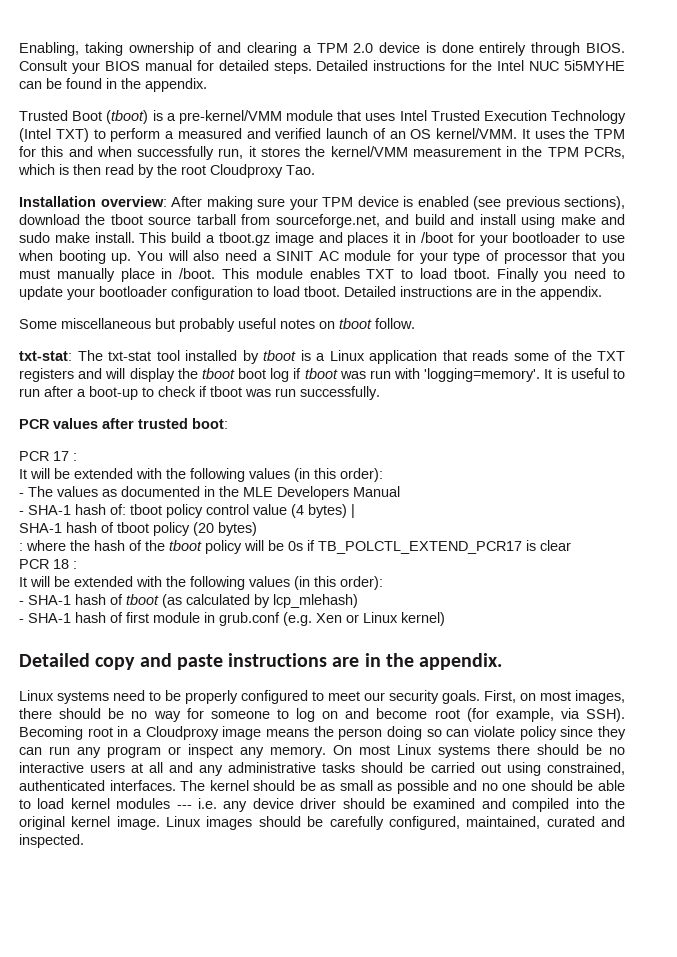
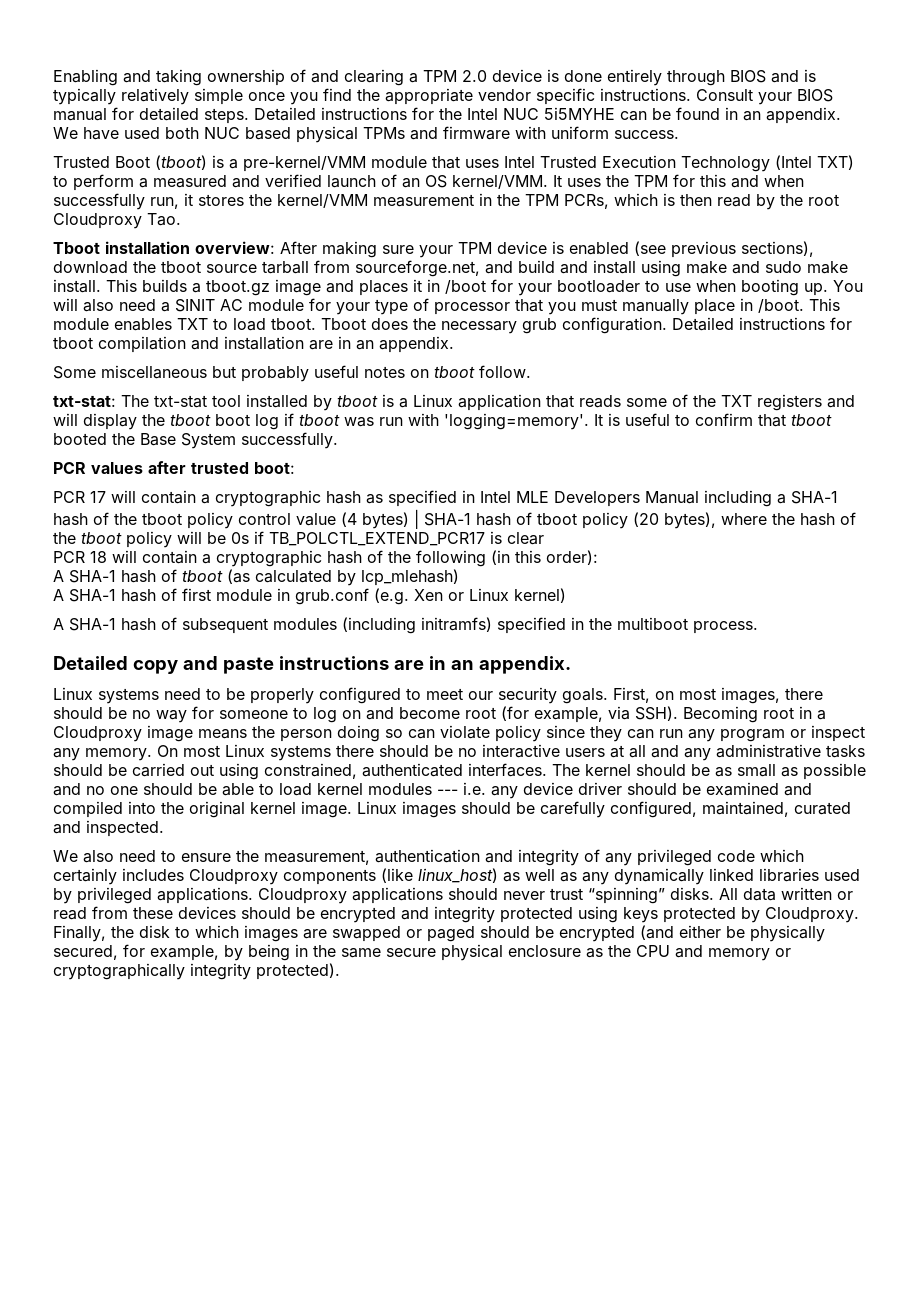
[19,42,79,56] Enabling, -> [53,69,151,86] Enabling and
[586,43,625,53] BIOS. -> [730,69,816,83] [53,88,691,105] BIOS and is typically relatively simple once you find the appropriate vendor specific instructions.
[121,78,207,92] the appendix. -> [743,107,841,124] [53,126,679,143] an appendix. We have used both NUC based physical TPMs and firmware with uniform success.
[19,196,96,207] Installation -> [53,241,190,254] Tboot installation
[171,232,202,243] build -> [142,279,187,292] builds
[496,268,625,282] [19,286,536,300] Finally you need to update your bootloader configuration to load tboot. Detailed instructions are in the -> [321,317,852,334] [53,336,374,353] Tboot does the necessary grub configuration. Detailed instructions for tboot compilation and installation are in an
[19,386,296,400] run after a boot-up to check if tboot was run -> [695,413,832,427] [53,433,236,449] confirm that tboot booted the Base System
[73,453,77,461] [19,468,383,482] [19,486,400,500] [19,504,126,515] : // It will be extended with the following values (in this order): // - The values as documented in the MLE Developers Manual // - SHA-1 hash of: -> [111,490,838,507] [53,512,137,526] will contain a cryptographic hash as specified in Intel MLE Developers Manual including a SHA-1 hash of the
(355, 511) // -> (419, 519) none
[218,522,257,536] [19,543,23,551] bytes) // : -> [664,512,716,529] bytes),
[73,561,77,569] [19,576,383,590] [19,601,24,605] : // It will be extended with the following values (in this order): // - -> [112,550,598,567] [53,570,64,582] will contain a cryptographic hash of the following (in this order): // A
[19,619,24,623] - -> [53,589,64,601] A
(445, 619) none -> [53,617,758,634] // A SHA-1 hash of subsequent modules (including initramfs) specified in the multiboot process.
[385,653,414,667] the -> [450,660,474,670] an
(84, 841) none -> [53,849,804,866] [53,868,860,885] [53,887,853,904] [53,906,859,923] [53,925,825,942] [53,944,791,961] [53,963,340,980] // We also need to ensure the measurement, authentication and integrity of any privileged code which certainly includes Cloudproxy components (like linux_host) as well as any dynamically linked libraries used by privileged applications. Cloudproxy applications should never trust “spinning” disks. All data written or read from these devices should be encrypted and integrity protected using keys protected by Cloudproxy. Finally, the disk to which images are swapped or paged should be encrypted (and either be physically secured, for example, by being in the same secure physical enclosure as the CPU and memory or cryptographically integrity protected).

